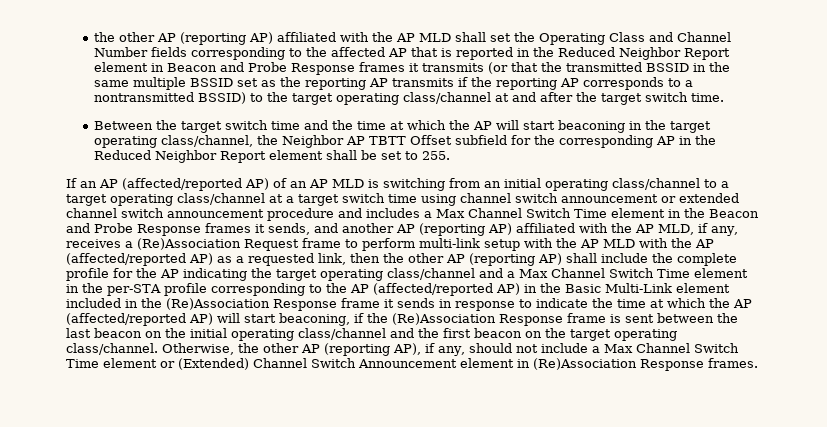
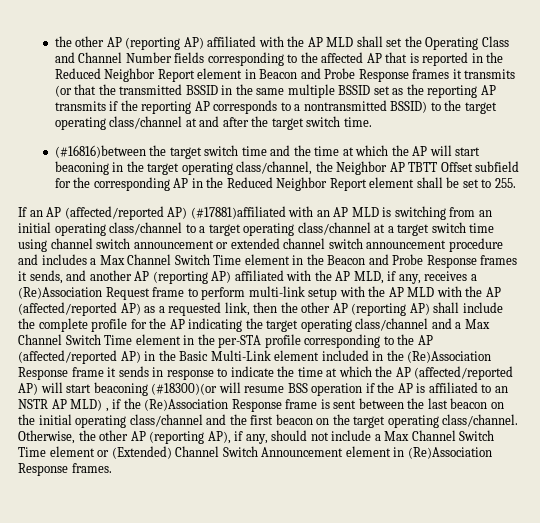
[94,121,154,130] Between -> [54,145,146,158] (#16816)between
[273,178,287,188] of -> [190,206,314,219] (#17881)affiliated with
[279,313,350,326] beaconing, -> [93,382,508,396] [18,399,109,412] beaconing (#18300)(or will resume BSS operation if the AP is affiliated to an NSTR AP MLD) ,

